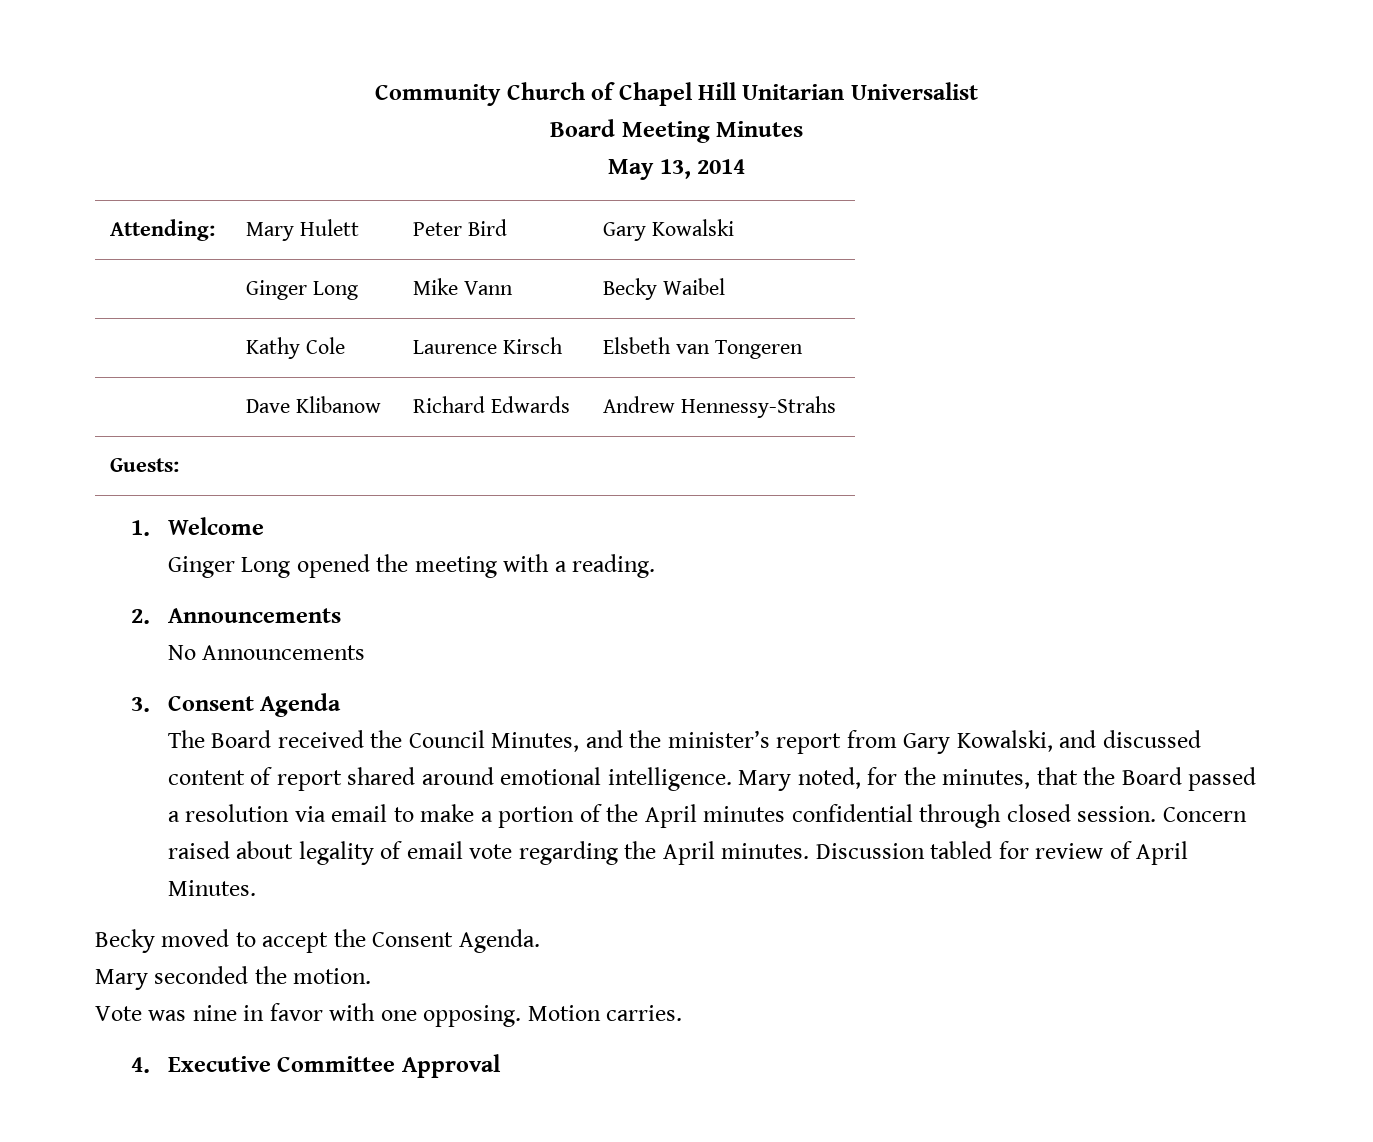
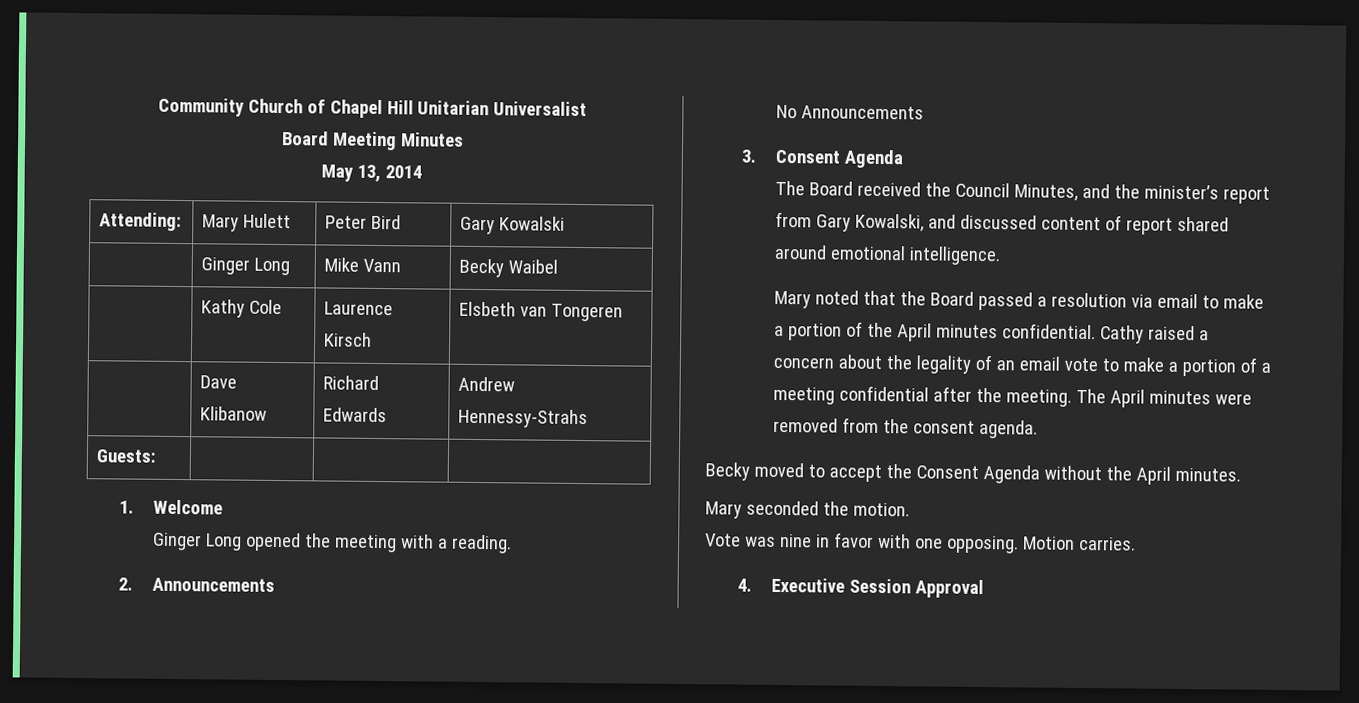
[738,767,1031,791] Mary noted, for the minutes, -> [773,290,859,309] // Mary noted
[791,804,1247,828] [167,841,294,859] confidential through closed session. Concern raised about -> [1001,323,1209,344] [772,354,912,370] confidential. Cathy raised a concern about the
(403, 850) none -> [995,360,1015,371] an
[518,841,1189,865] [167,880,256,896] regarding the April minutes. Discussion tabled for review of April Minutes. -> [1101,357,1271,377] [772,385,1252,408] [772,417,1038,439] to make a portion of a meeting confidential after the meeting. The April minutes were removed from the consent agenda.
[458,929,540,953] Agenda. -> [982,465,1241,485] Agenda without the April minutes.
[277,1056,396,1072] Committee -> [848,578,911,594] Session

